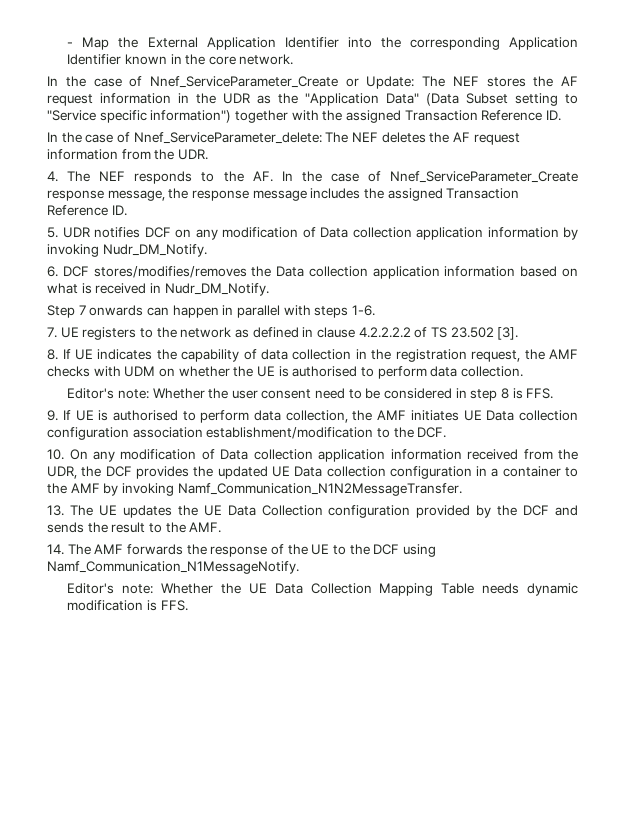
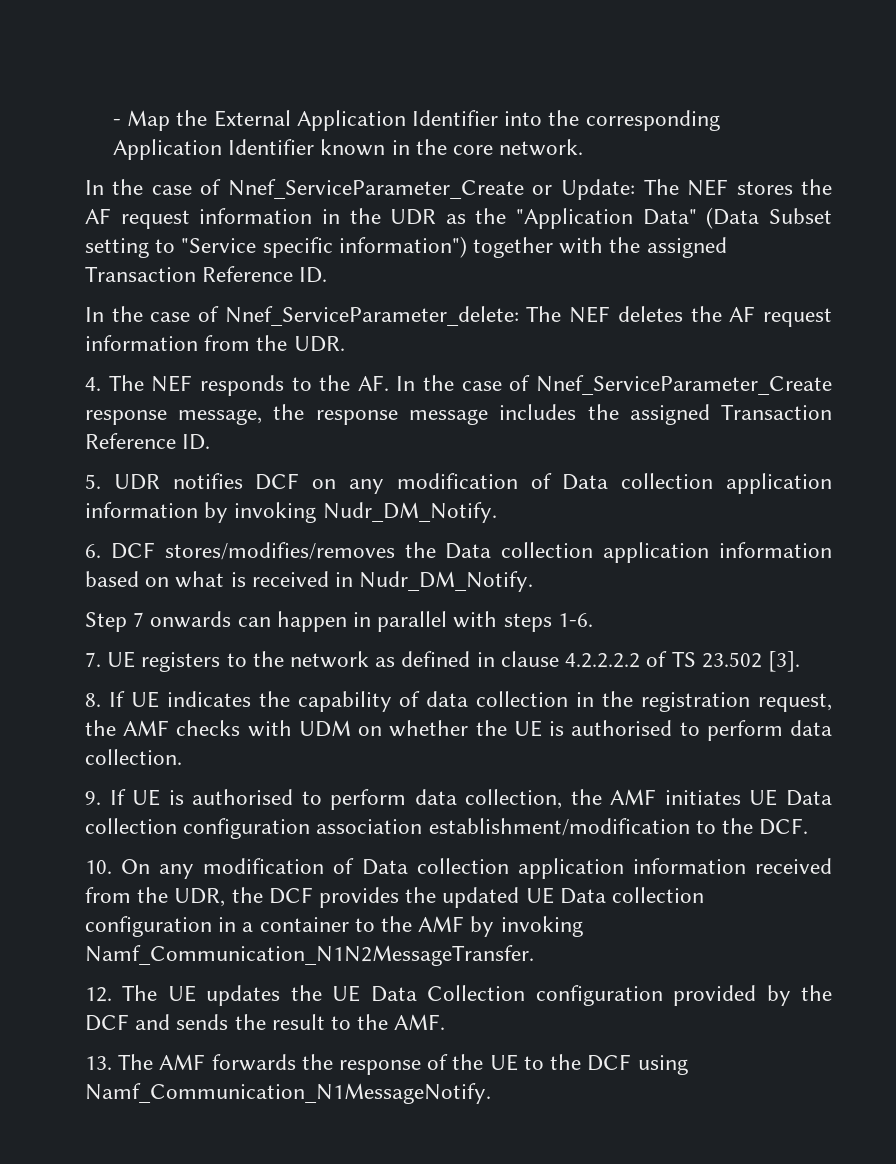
[67,388,554,401] // Editor's note: Whether the user consent need to be considered in step 8 is FFS. -> (182, 757) none
[47,505,65,516] 13. -> [84,987,112,1002] 12.
[47,544,65,555] 14. -> [84,1056,112,1070] 13.
[67,583,578,596] [67,600,188,611] // Editor's note: Whether the UE Data Collection Mapping Table needs dynamic modification is FFS. -> (491, 1093) none

